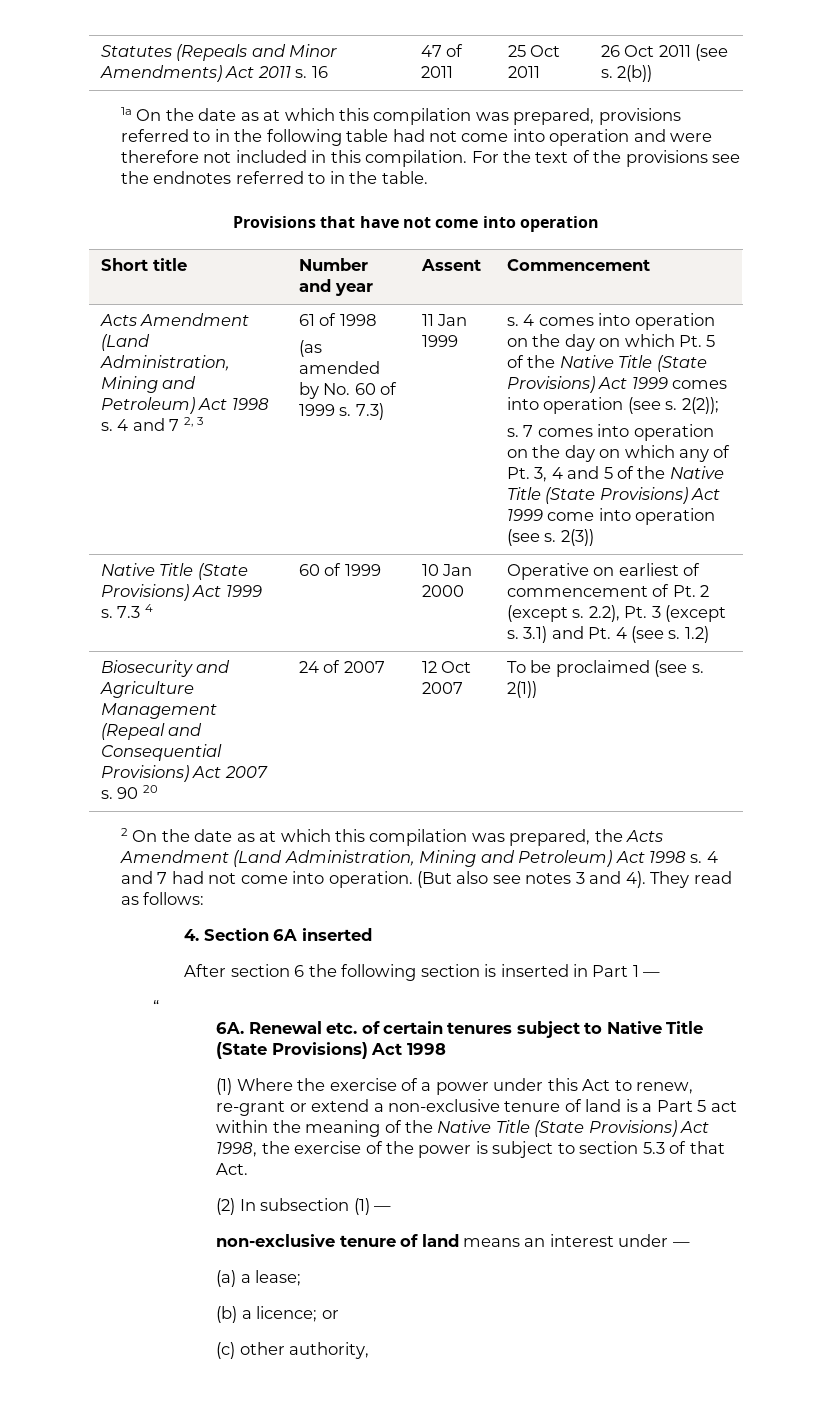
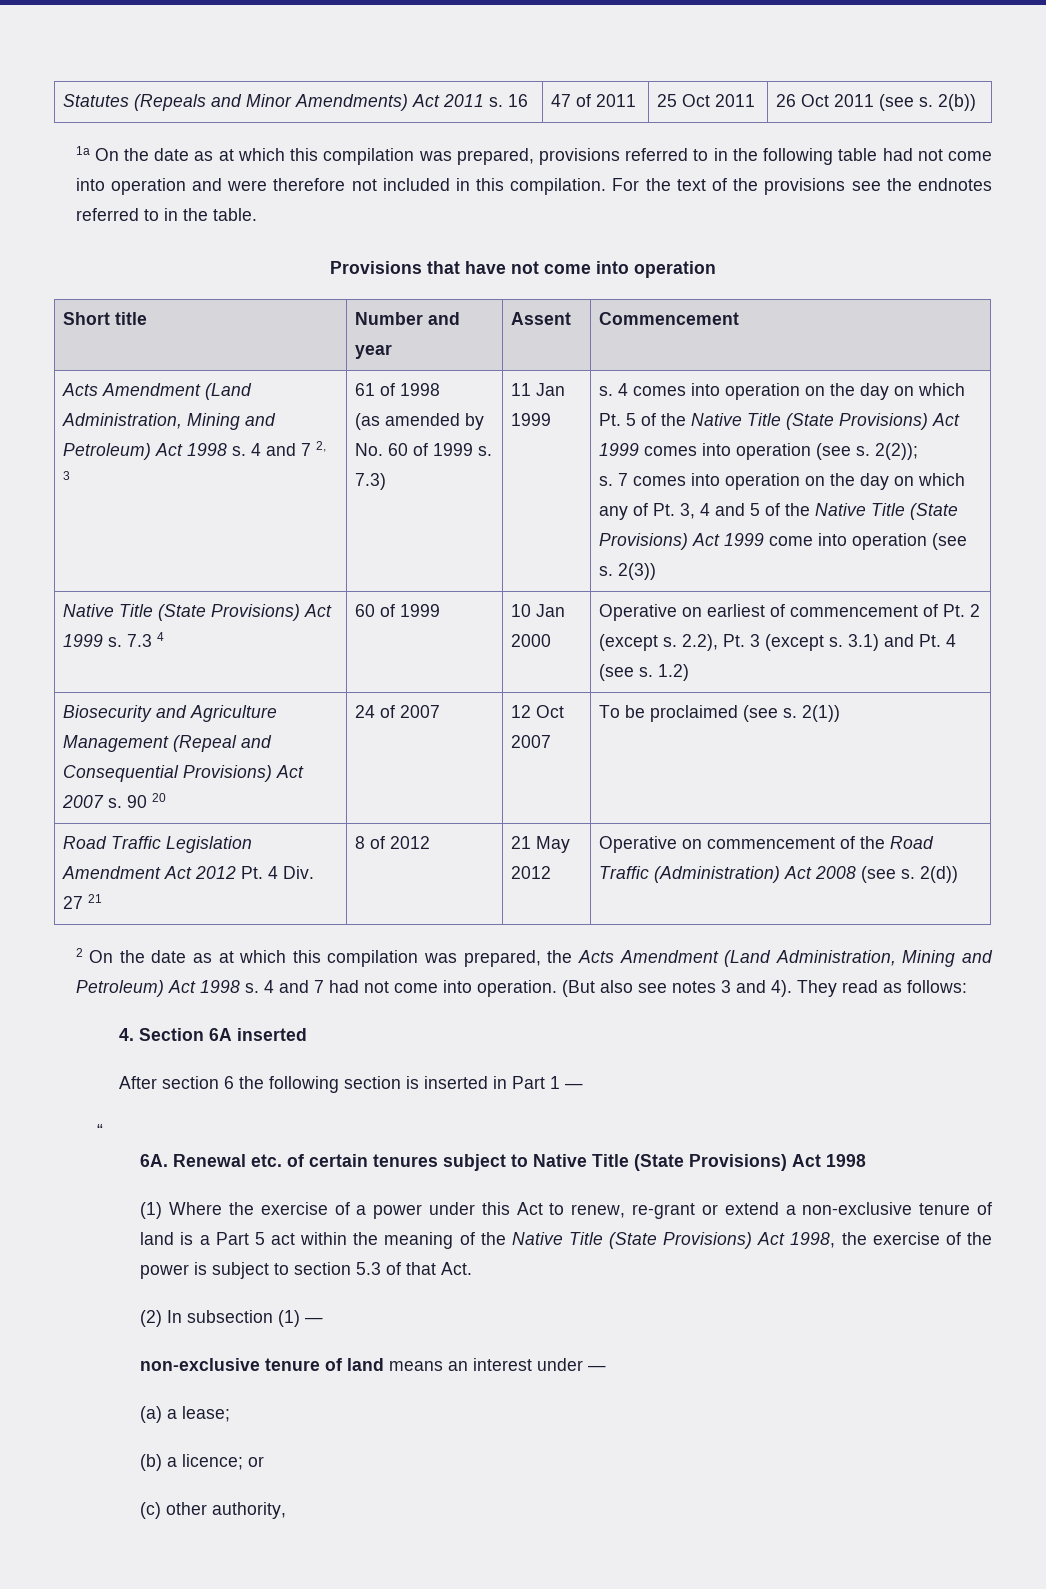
(537, 689) none -> [63,836,253,853] [62,866,315,879] [63,894,103,909] [355,836,431,849] [511,836,571,853] [511,866,552,879] [599,836,935,853] [599,866,959,883] // Road Traffic Legislation Amendment Act 2012 Pt. 4 Div. 27 21 | 8 of 2012 | 21 May 2012 | Operative on commencement of the Road Traffic (Administration) Act 2008 (see s. 2(d))

